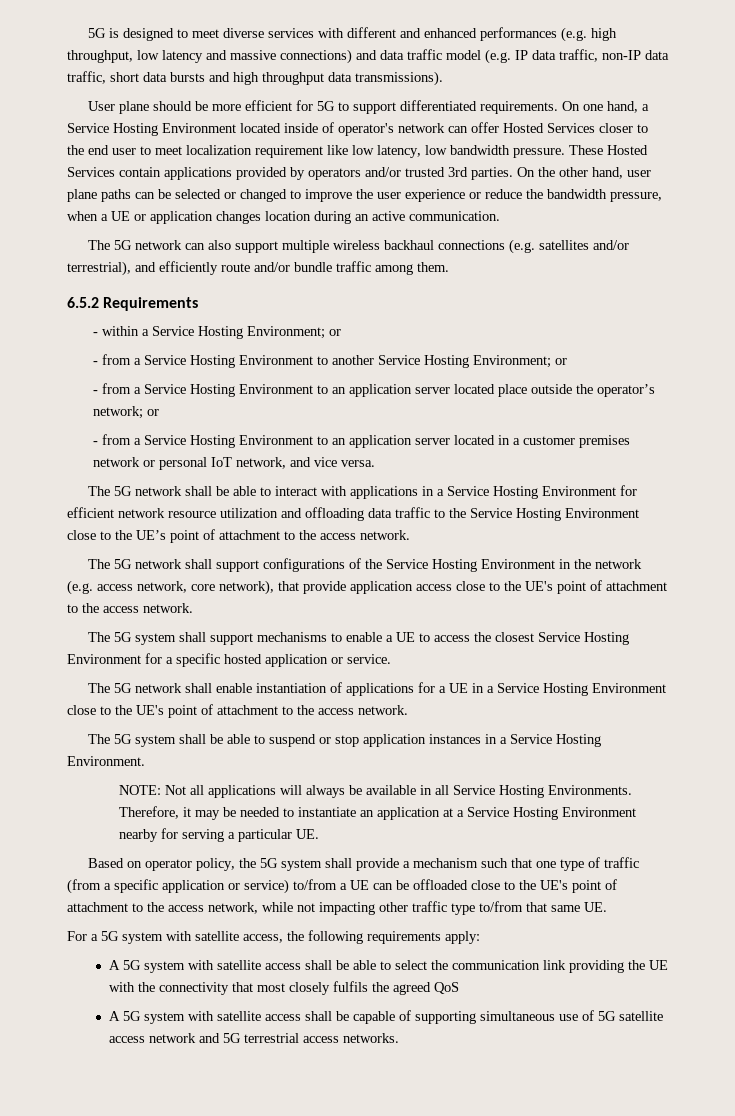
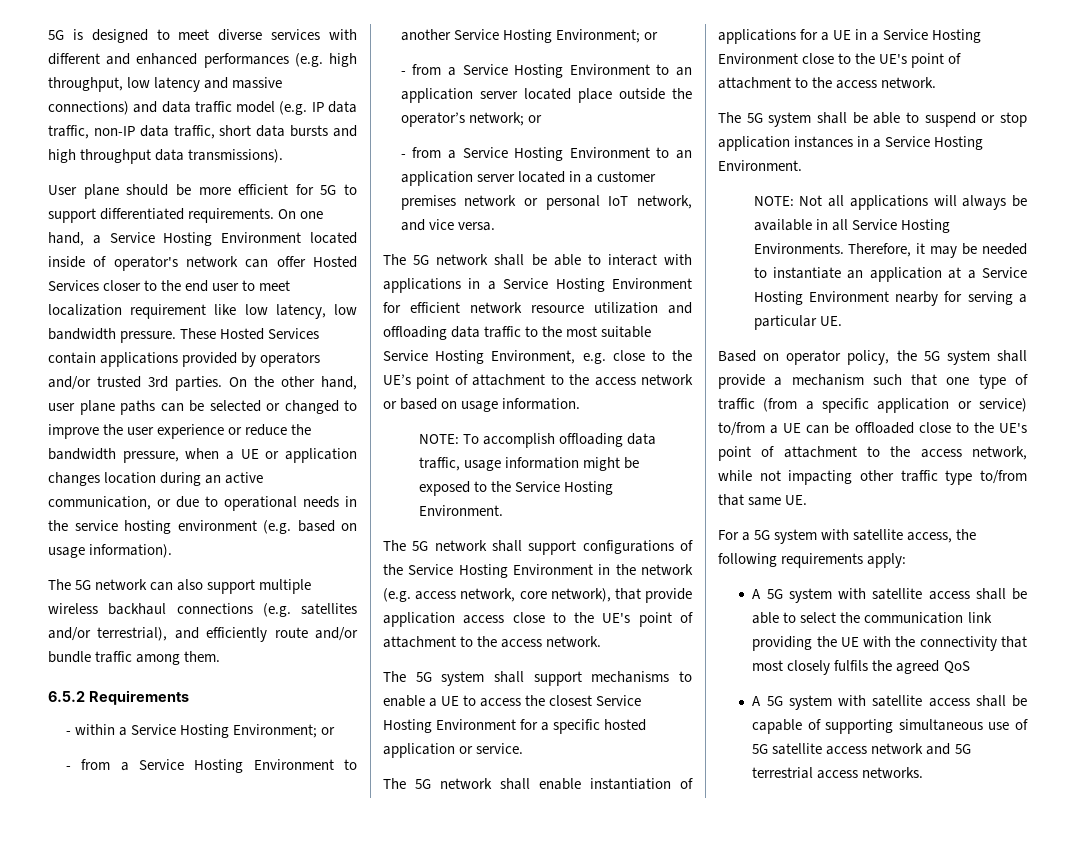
[409,211,500,221] communication. -> [48,496,357,511] [48,520,357,534] [48,544,173,558] communication, or due to operational needs in the service hosting environment (e.g. based on usage information).
[470,508,639,521] Service Hosting Environment -> [566,326,652,338] [383,350,606,364] most suitable Service Hosting Environment, e.g.
[360,530,410,540] network. -> [641,374,693,385] [383,398,581,412] [418,433,656,448] [418,457,639,471] [418,481,613,496] [418,505,503,516] network or based on usage information. // NOTE: To accomplish offloading data traffic, usage information might be exposed to the Service Hosting Environment.

